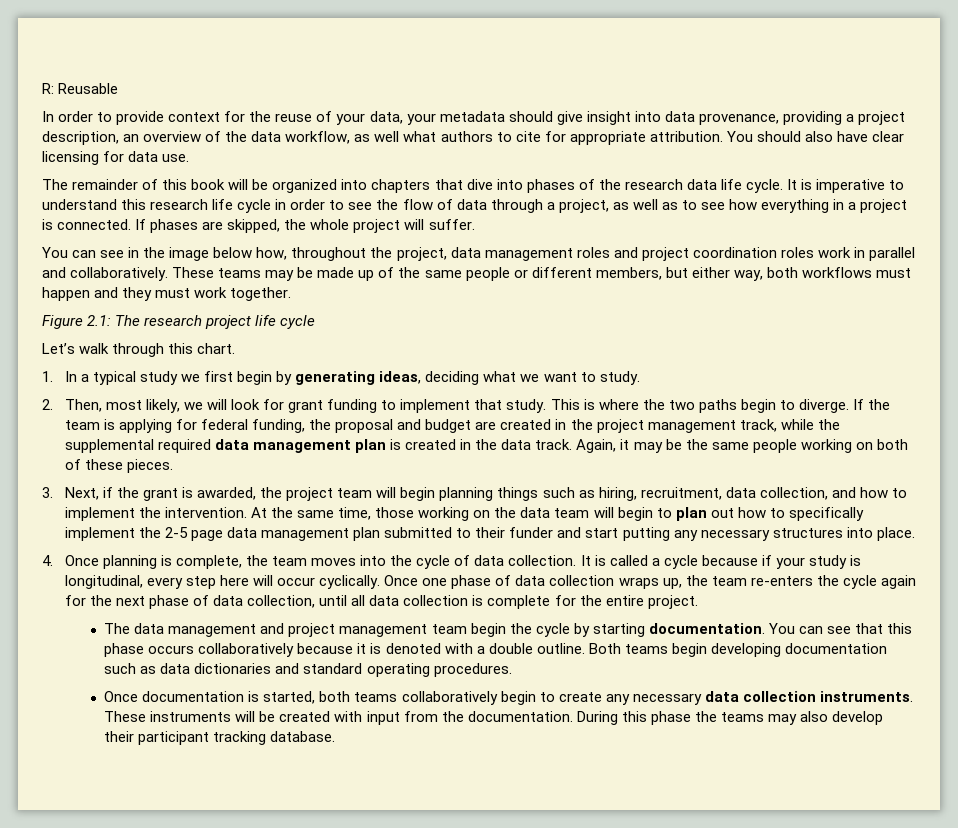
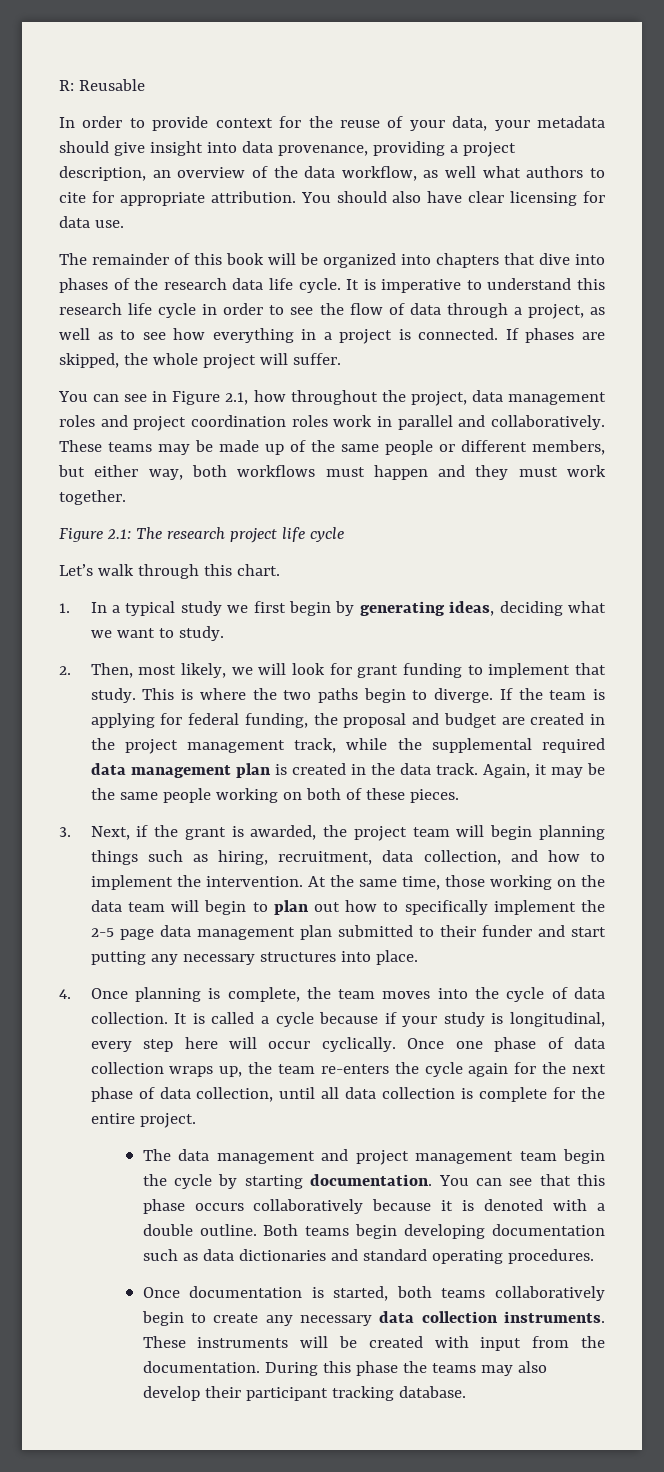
[143,247,288,261] the image below how, -> [172,390,286,405] Figure 2.1, how

